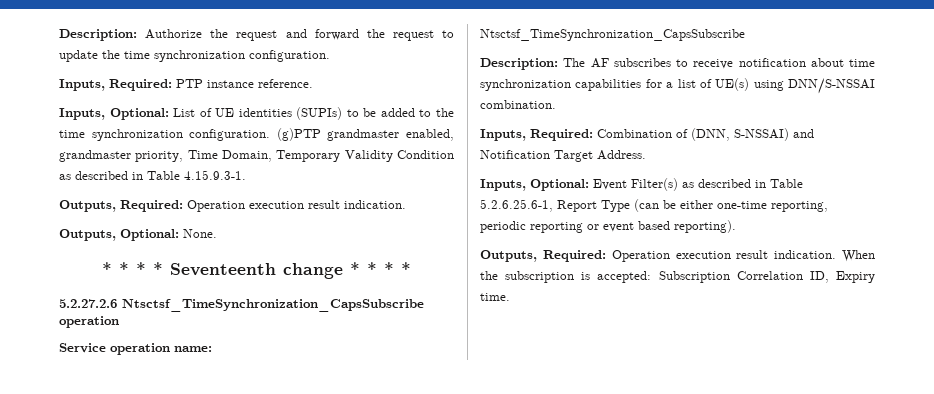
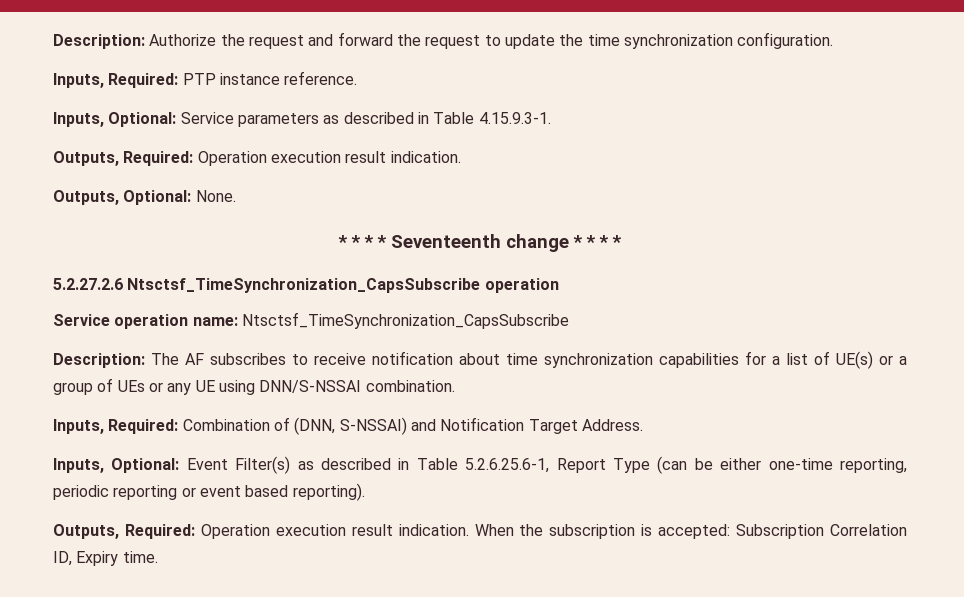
[173,107,455,120] [59,128,454,141] [59,150,454,162] List of UE identities (SUPIs) to be added to the time synchronization configuration. (g)PTP grandmaster enabled, grandmaster priority, Time Domain, Temporary Validity Condition -> [180,112,319,127] Service parameters
(750, 84) none -> [879,355,907,365] [53,378,215,395] or a group of UEs or any UE

